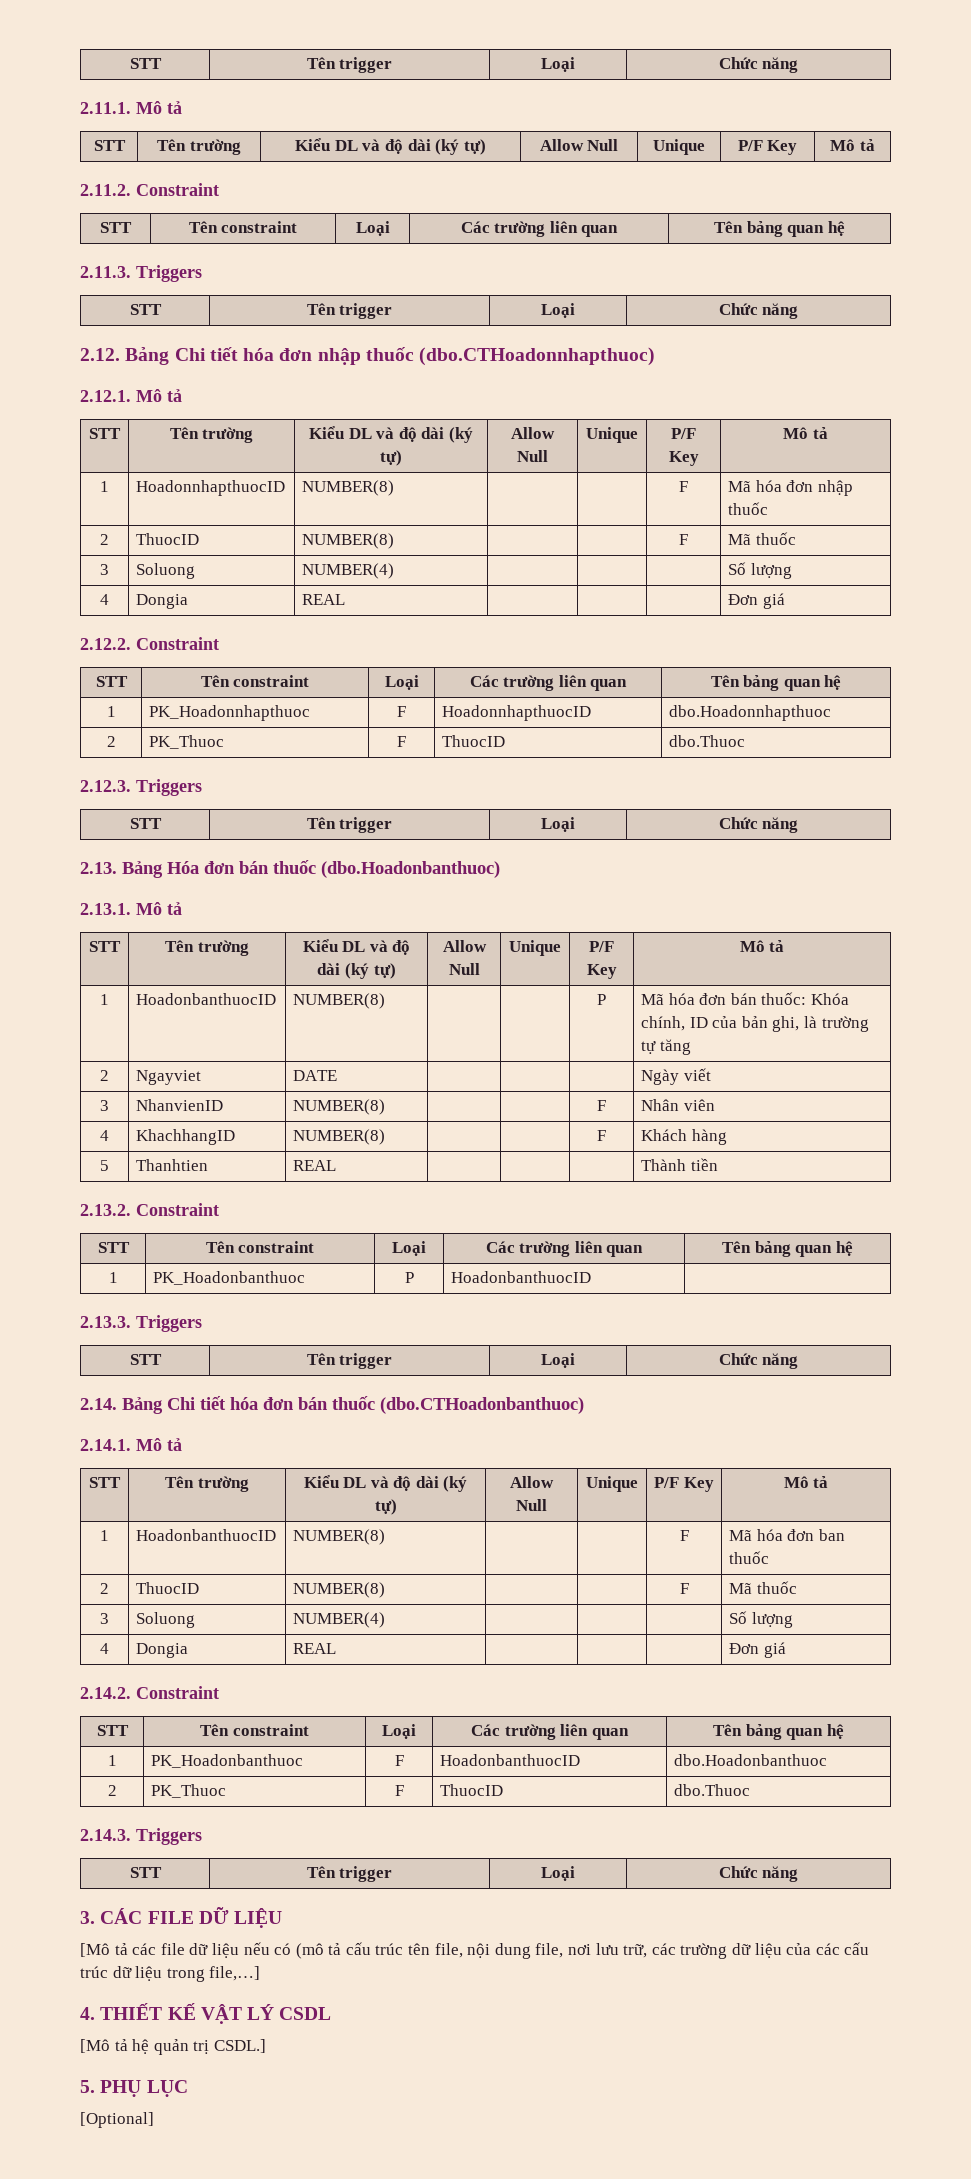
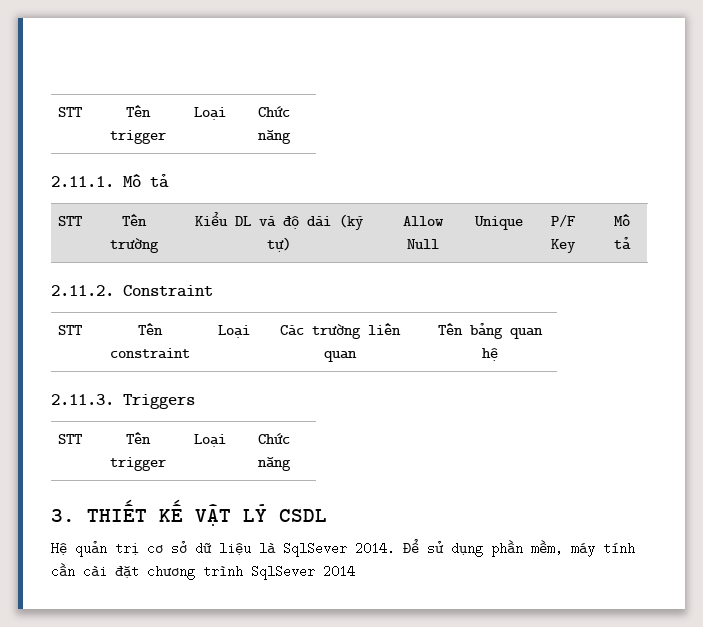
[80,347,656,366] [80,389,182,402] [89,428,121,439] [169,427,254,443] [309,426,473,443] [380,450,402,466] [511,427,555,439] [517,450,548,462] [586,427,638,443] [671,428,696,439] [668,451,699,466] [783,427,828,439] [100,481,109,492] [136,480,286,496] [302,480,395,496] [679,481,688,492] [728,480,853,496] [728,502,769,515] [100,534,109,545] [136,533,200,545] [302,533,395,549] [679,534,688,545] [728,532,796,545] [100,564,109,575] [136,563,196,579] [302,563,395,579] [728,562,792,579] [100,594,109,605] [136,594,189,609] [302,594,346,605] [728,593,785,609] [80,637,219,650] [95,676,128,687] [200,675,310,687] [384,675,419,690] [469,675,628,691] [710,675,842,691] [106,706,116,717] [149,705,311,721] [397,706,406,717] [442,705,592,721] [669,705,832,721] [106,736,116,747] [149,735,225,749] [397,736,406,747] [442,735,506,747] [669,735,746,747] [80,779,202,796] [129,818,162,829] [306,817,393,833] [541,817,575,832] [718,817,799,833] [80,860,500,878] [80,902,182,915] [89,941,121,952] [165,940,249,956] [302,939,411,955] [317,963,396,979] [442,940,487,952] [448,963,480,975] [509,940,561,956] [589,941,614,952] [586,964,617,979] [739,940,785,952] [100,994,109,1005] [136,993,277,1005] [293,993,386,1009] [597,994,606,1005] [641,992,849,1005] [641,1016,869,1032] [641,1039,691,1055] [100,1070,109,1081] [136,1070,202,1085] [293,1070,338,1081] [641,1068,711,1085] [100,1100,109,1111] [136,1099,224,1111] [293,1099,386,1115] [597,1100,606,1111] [641,1099,715,1111] [100,1130,109,1141] [136,1129,236,1145] [293,1129,386,1145] [597,1130,606,1141] [641,1129,727,1145] [100,1160,109,1171] [136,1159,209,1171] [293,1160,337,1171] [641,1158,718,1171] [80,1203,219,1216] [97,1242,130,1253] [205,1241,315,1253] [392,1241,426,1256] [485,1241,644,1257] [722,1241,853,1257] [108,1272,118,1283] [153,1271,306,1285] [404,1272,414,1283] [451,1271,592,1283] [80,1315,202,1332] [129,1354,162,1365] [306,1353,393,1369] [541,1353,575,1368] [718,1353,799,1369] [80,1396,584,1414] [80,1438,182,1451] [89,1477,121,1488] [165,1476,249,1492] [303,1475,468,1492] [374,1499,397,1515] [510,1476,554,1488] [516,1499,547,1511] [586,1476,638,1492] [654,1477,714,1492] [783,1476,829,1488] [100,1530,109,1541] [136,1529,277,1541] [293,1529,386,1545] [679,1530,689,1541] [729,1529,845,1541] [729,1551,770,1564] [100,1583,109,1594] [136,1582,200,1594] [293,1582,386,1598] [679,1583,689,1594] [729,1581,797,1594] [100,1613,109,1624] [136,1612,196,1628] [293,1612,386,1628] [729,1611,793,1628] [100,1643,109,1654] [136,1643,189,1658] [293,1643,337,1654] [729,1642,786,1658] [80,1686,219,1699] [96,1725,129,1736] [200,1724,309,1736] [382,1724,416,1739] [471,1724,629,1740] [713,1724,844,1740] [107,1755,117,1766] [151,1754,304,1768] [394,1755,404,1766] [440,1754,581,1766] [674,1754,828,1766] [107,1785,117,1796] [151,1784,227,1798] [394,1785,404,1796] [440,1784,504,1796] [674,1784,751,1796] [80,1828,202,1845] [129,1867,162,1878] [306,1866,393,1882] [541,1866,575,1881] [718,1866,799,1882] [80,1907,283,1928] [80,1942,870,1959] [80,1966,261,1982] [80,2007,95,2020] 2.12. Bảng Chi tiết hóa đơn nhập thuốc (dbo.CTHoadonnhapthuoc) // 2.12.1. Mô tả // STT | Tên trường | Kiểu DL và độ dài (ký tự) | Allow Null | Unique | P/F Key | Mô tả // 1 | HoadonnhapthuocID | NUMBER(8) | | | F | Mã hóa đơn nhập thuốc // 2 | ThuocID | NUMBER(8) | | | F | Mã thuốc // 3 | Soluong | NUMBER(4) | | | | Số lượng // 4 | Dongia | REAL | | | | Đơn giá // 2.12.2. Constraint // STT | Tên constraint | Loại | Các trường liên quan | Tên bảng quan hệ // 1 | PK_Hoadonnhapthuoc | F | HoadonnhapthuocID | dbo.Hoadonnhapthuoc // 2 | PK_Thuoc | F | ThuocID | dbo.Thuoc // 2.12.3. Triggers // STT | Tên trigger | Loại | Chức năng // 2.13. Bảng Hóa đơn bán thuốc (dbo.Hoadonbanthuoc) // 2.13.1. Mô tả // STT | Tên trường | Kiểu DL và độ dài (ký tự) | Allow Null | Unique | P/F Key | Mô tả // 1 | HoadonbanthuocID | NUMBER(8) | | | P | Mã hóa đơn bán thuốc: Khóa chính, ID của bản ghi, là trường tự tăng // 2 | Ngayviet | DATE | | | | Ngày viết // 3 | NhanvienID | NUMBER(8) | | | F | Nhân viên // 4 | KhachhangID | NUMBER(8) | | | F | Khách hàng // 5 | Thanhtien | REAL | | | | Thành tiền // 2.13.2. Constraint // STT | Tên constraint | Loại | Các trường liên quan | Tên bảng quan hệ // 1 | PK_Hoadonbanthuoc | P | HoadonbanthuocID | // 2.13.3. Triggers // STT | Tên trigger | Loại | Chức năng // 2.14. Bảng Chi tiết hóa đơn bán thuốc (dbo.CTHoadonbanthuoc) // 2.14.1. Mô tả // STT | Tên trường | Kiểu DL và độ dài (ký tự) | Allow Null | Unique | P/F Key | Mô tả // 1 | HoadonbanthuocID | NUMBER(8) | | | F | Mã hóa đơn ban thuốc // 2 | ThuocID | NUMBER(8) | | | F | Mã thuốc // 3 | Soluong | NUMBER(4) | | | | Số lượng // 4 | Dongia | REAL | | | | Đơn giá // 2.14.2. Constraint // STT | Tên constraint | Loại | Các trường liên quan | Tên bảng quan hệ // 1 | PK_Hoadonbanthuoc | F | HoadonbanthuocID | dbo.Hoadonbanthuoc // 2 | PK_Thuoc | F | ThuocID | dbo.Thuoc // 2.14.3. Triggers // STT | Tên trigger | Loại | Chức năng // 3. CÁC FILE DỮ LIỆU // [Mô tả các file dữ liệu nếu có (mô tả cấu trúc tên file, nội dung file, nơi lưu trữ, các trường dữ liệu của các cấu trúc dữ liệu trong file,…] // 4. -> [51,509,75,522] 3.
[80,2039,266,2055] [80,2080,188,2097] [80,2112,154,2128] [Mô tả hệ quản trị CSDL.] // 5. PHỤ LỤC // [Optional] -> [51,539,635,557] [51,563,355,580] Hệ quản trị cơ sở dữ liệu là SqlSever 2014. Để sử dụng phần mềm, máy tính cần cài đặt chương trình SqlSever 2014

